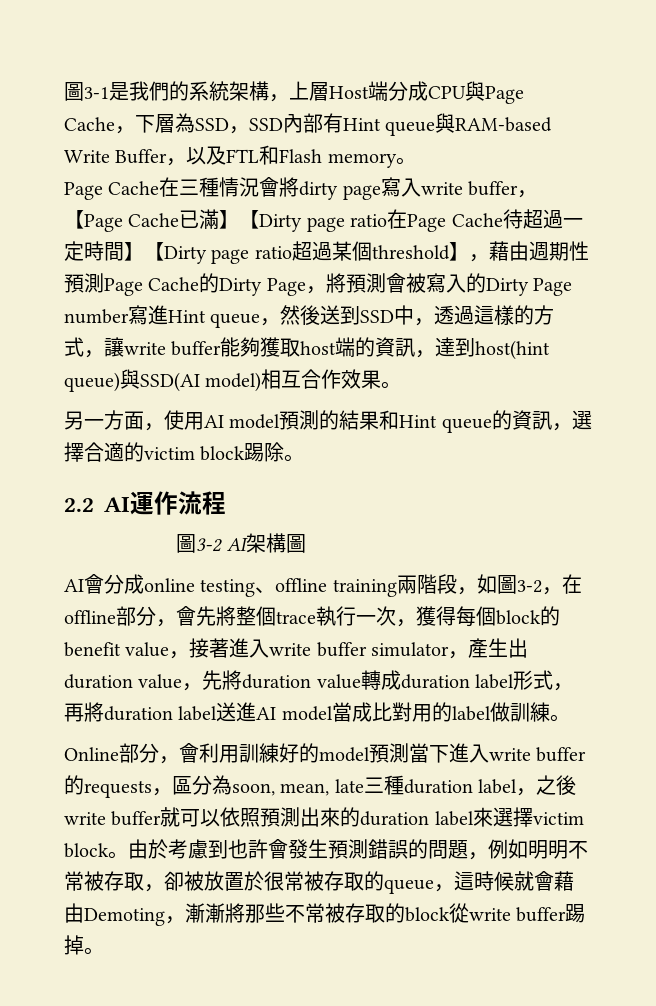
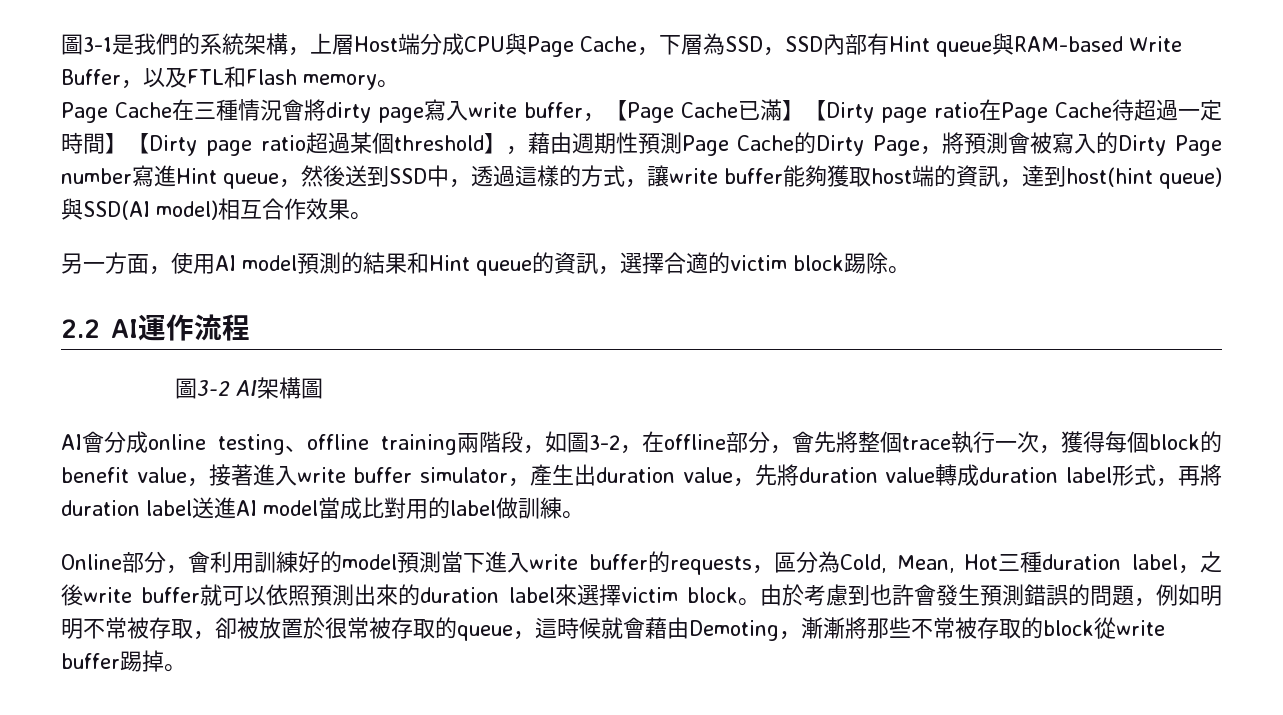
[232,779,364,796] soon, mean, late -> [839,554,999,573] Cold, Mean, Hot

